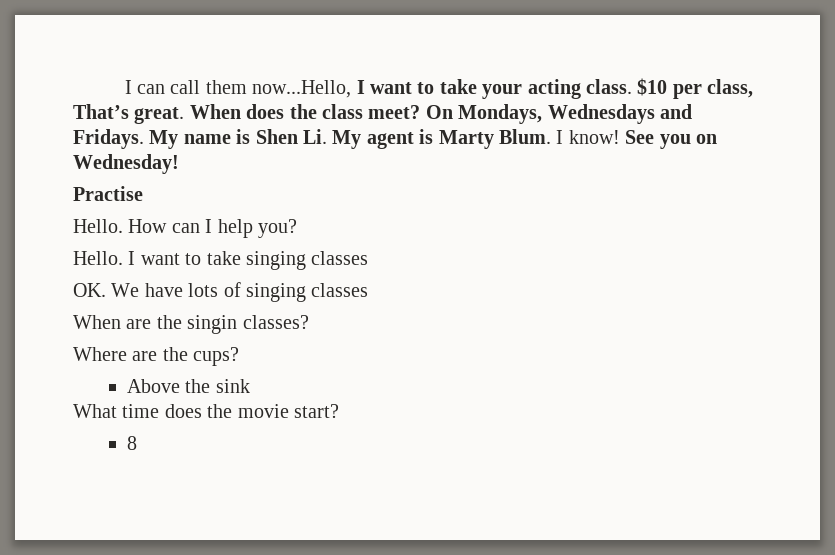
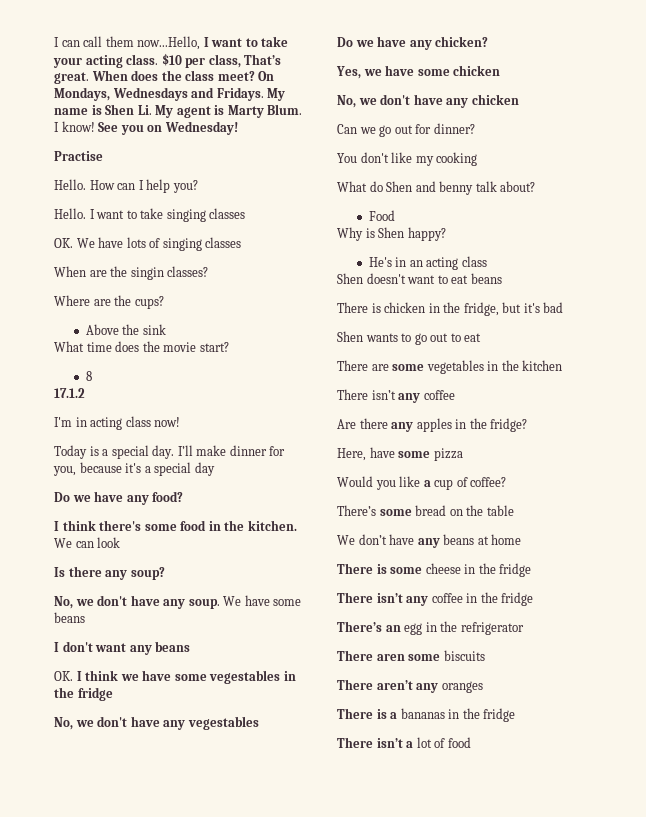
(137, 443) none -> [54,388,85,398] [54,416,181,430] [54,445,286,459] [53,462,215,476] [54,491,184,505] [54,520,297,531] [54,537,121,548] [54,566,165,580] [54,595,302,609] [54,612,85,623] [54,641,191,655] [54,670,296,684] [54,687,113,701] [54,716,259,730] [337,36,489,50] [336,65,501,79] [337,94,519,108] [337,123,475,137] [337,152,478,166] [337,181,536,195] [368,210,395,221] [337,227,446,241] [368,256,487,270] [337,273,502,284] [337,302,564,316] [337,331,482,345] [337,360,563,374] [337,389,455,403] [337,418,528,432] [337,447,463,461] [337,476,507,490] [337,505,514,516] [337,534,522,548] [337,563,532,577] [337,592,534,606] [337,621,524,635] [337,650,485,661] [337,679,483,693] [337,708,516,722] [337,737,471,748] // 17.1.2 // I'm in acting class now! // Today is a special day. I’ll make dinner for you, because it's a special day // Do we have any food? // I think there's some food in the kitchen. We can look // Is there any soup? // No, we don't have any soup. We have some beans // I don't want any beans // OK. I think we have some vegestables in the fridge // No, we don't have any vegestables // Do we have any chicken? // Yes, we have some chicken // No, we don't have any chicken // Can we go out for dinner? // You don't like my cooking // What do Shen and benny talk about? // Food // Why is Shen happy? // He's in an acting class // Shen doesn't want to eat beans // There is chicken in the fridge, but it's bad // Shen wants to go out to eat // There are some vegetables in the kitchen // There isn’t any coffee // Are there any apples in the fridge? // Here, have some pizza // Would you like a cup of coffee? // There’s some bread on the table // We don’t have any beans at home // There is some cheese in the fridge // There isn’t any coffee in the fridge // There’s an egg in the refrigerator // There aren some biscuits // There aren’t any oranges // There is a bananas in the fridge // There isn’t a lot of food

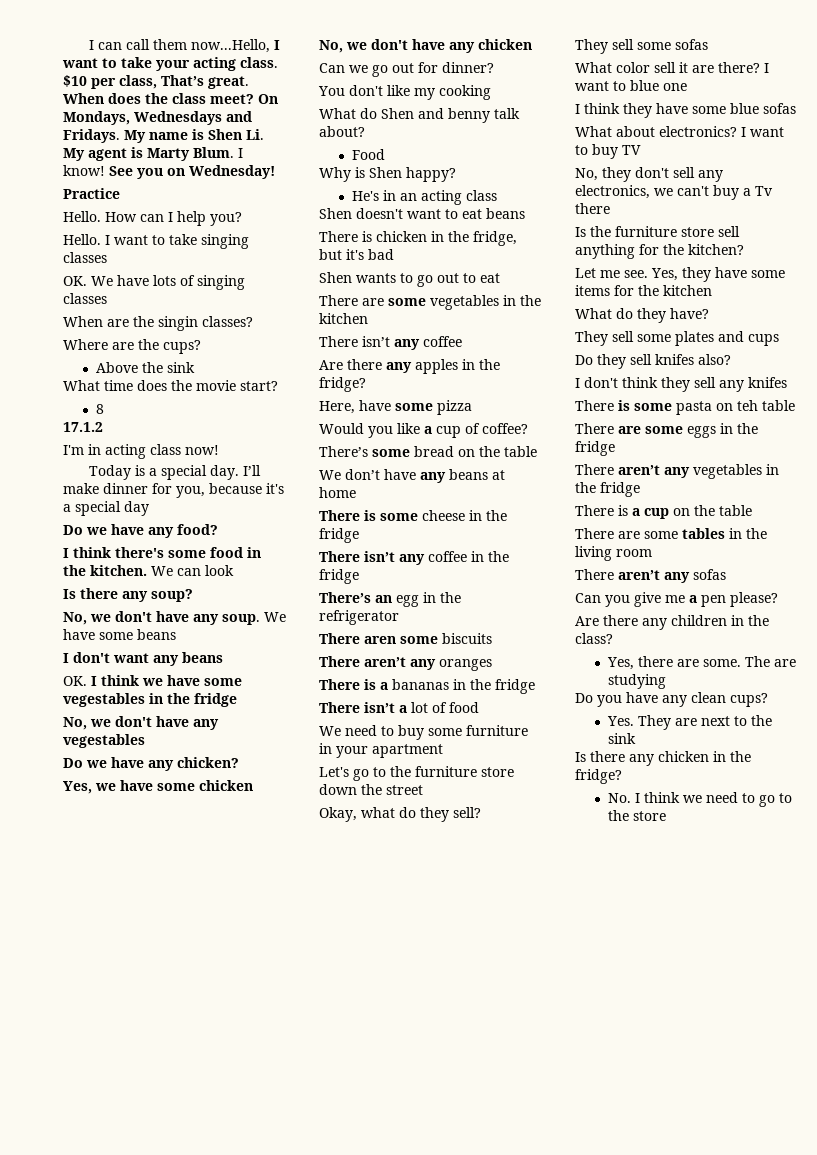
[54,151,103,161] Practise -> [63,188,120,199] Practice
(471, 742) none -> [319,725,528,740] [319,743,443,758] [319,766,514,781] [319,784,423,795] [319,807,481,822] [575,39,708,54] [575,62,769,73] [575,80,687,91] [575,103,796,118] [575,126,784,137] [575,144,641,159] [575,167,723,182] [575,185,773,200] [575,203,610,214] [575,226,740,237] [575,244,744,259] [575,267,785,282] [575,285,712,296] [575,308,709,323] [575,331,779,346] [575,354,731,369] [575,377,787,392] [575,400,795,415] [575,423,758,438] [575,441,615,456] [575,464,779,479] [575,482,640,497] [575,505,752,519] [575,528,767,539] [575,546,652,561] [575,569,726,583] [575,592,778,607] [575,615,769,630] [575,633,613,644] [606,656,796,670] [607,674,666,689] [575,692,768,707] [606,715,772,730] [607,733,636,744] [575,751,751,766] [575,769,622,784] [607,792,792,807] [607,810,666,821] // We need to buy some furniture in your apartment // Let's go to the furniture store down the street // Okay, what do they sell? // They sell some sofas // What color sell it are there? I want to blue one // I think they have some blue sofas // What about electronics? I want to buy TV // No, they don't sell any electronics, we can't buy a Tv there // Is the furniture store sell anything for the kitchen? // Let me see. Yes, they have some items for the kitchen // What do they have? // They sell some plates and cups // Do they sell knifes also? // I don't think they sell any knifes // There is some pasta on teh table // There are some eggs in the fridge // There aren’t any vegetables in the fridge // There is a cup on the table // There are some tables in the living room // There aren’t any sofas // Can you give me a pen please? // Are there any children in the class? // Yes, there are some. The are studying // Do you have any clean cups? // Yes. They are next to the sink // Is there any chicken in the fridge? // No. I think we need to go to the store

